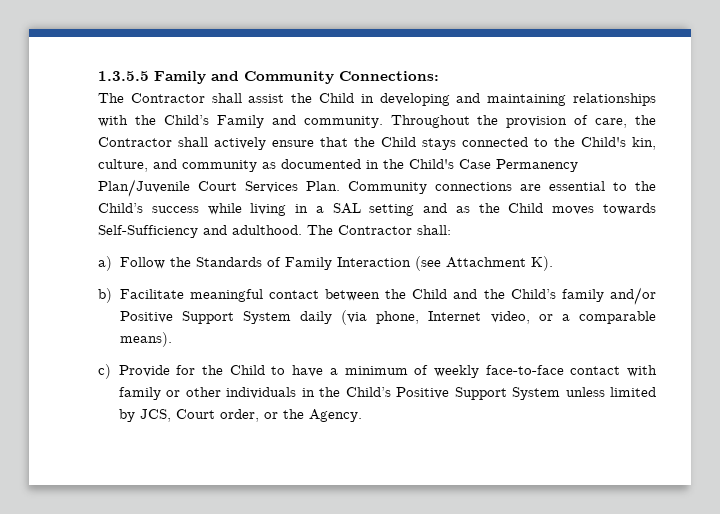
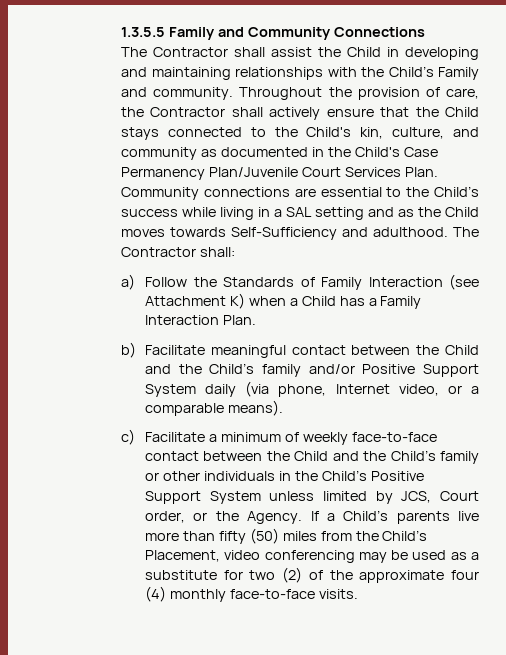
[339,71,440,81] Connections: -> [333,27,425,37] Connections
[530,256,553,271] K). -> [229,293,422,309] [145,315,256,325] K) when a Child has a Family Interaction Plan.
[118,365,324,377] Provide for the Child to have -> [145,432,206,442] Facilitate
[627,365,657,377] with -> [203,450,436,461] between the Child and the Child’s
(362, 415) none -> [310,510,480,524] [145,528,428,544] [145,550,479,563] [145,567,479,583] [145,586,358,602] If a Child’s parents live more than fifty (50) miles from the Child’s Placement, video conferencing may be used as a substitute for two (2) of the approximate four (4) monthly face-to-face visits.

